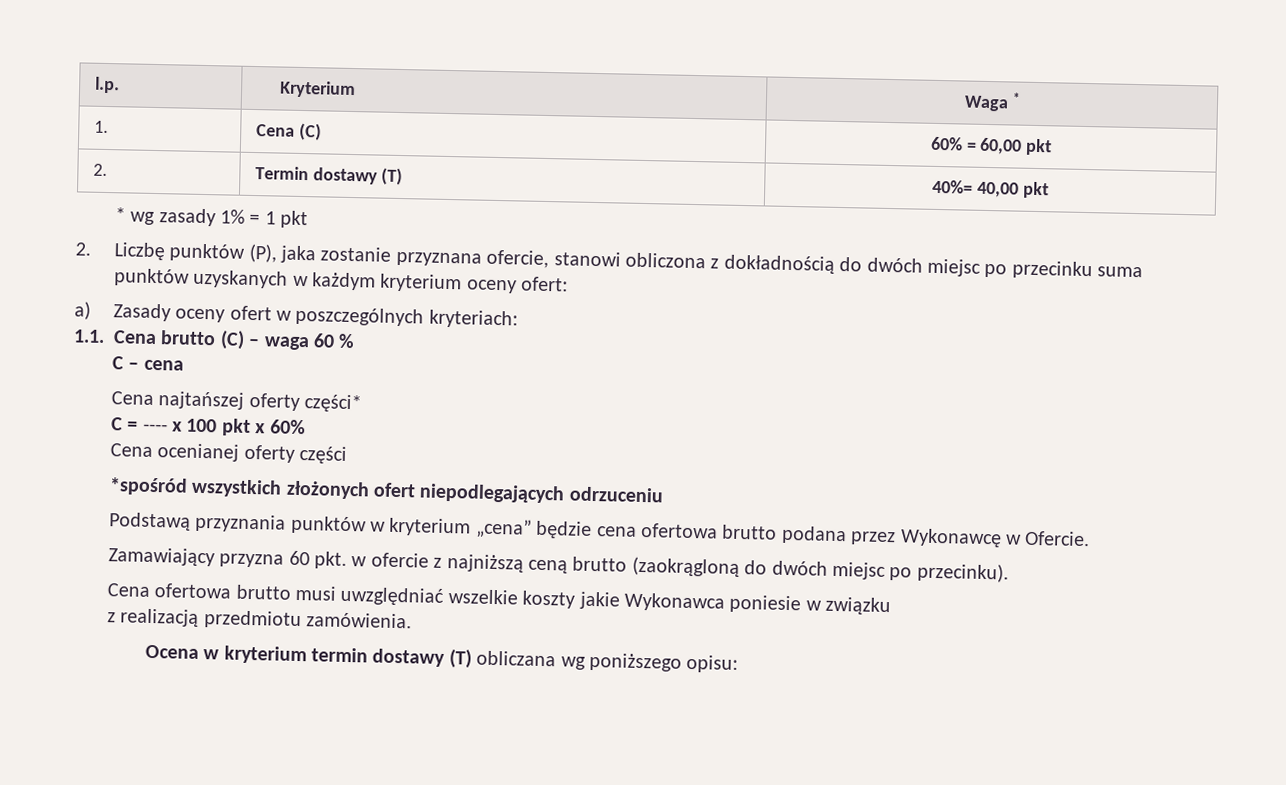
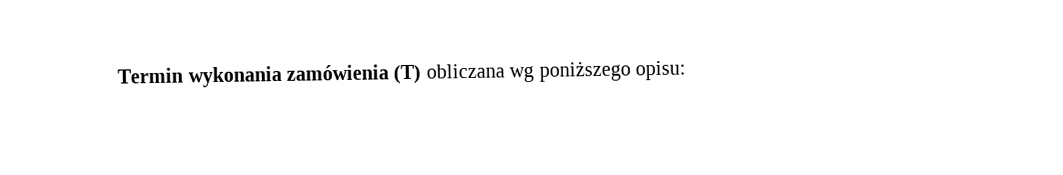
[94,76,120,94] [279,80,357,99] [964,92,1020,112] [93,120,109,134] [255,122,322,141] [930,136,1053,156] [92,163,108,177] [254,166,404,186] [932,179,1049,199] [114,207,309,229] [75,242,1144,280] [113,268,569,294] [74,301,518,329] [73,329,356,351] [111,356,184,371] [110,391,363,413] [110,417,306,436] [109,443,348,464] [108,477,664,504] [108,512,1091,548] [107,547,1009,583] [106,583,892,616] [106,608,413,630] [144,644,446,668] l.p. | Kryterium | Waga * // 1. | Cena (C) | 60% = 60,00 pkt // 2. | Termin dostawy (T) | 40%= 40,00 pkt // * wg zasady 1% = 1 pkt // 2. Liczbę punktów (P), jaka zostanie przyznana ofercie, stanowi obliczona z dokładnością do dwóch miejsc po przecinku suma punktów uzyskanych w każdym kryterium oceny ofert: // a) Zasady oceny ofert w poszczególnych kryteriach: // 1.1. Cena brutto (C) – waga 60 % // C – cena // Cena najtańszej oferty części* // C = ---- x 100 pkt x 60% // Cena ocenianej oferty części // *spośród wszystkich złożonych ofert niepodlegających odrzuceniu // Podstawą przyznania punktów w kryterium „cena” będzie cena ofertowa brutto podana przez Wykonawcę w Ofercie. // Zamawiający przyzna 60 pkt. w ofercie z najniższą ceną brutto (zaokrągloną do dwóch miejsc po przecinku). // Cena ofertowa brutto musi uwzględniać wszelkie koszty jakie Wykonawca poniesie w związku // z realizacją przedmiotu zamówienia. // Ocena w kryterium termin dostawy -> [117,64,389,88] Termin wykonania zamówienia

